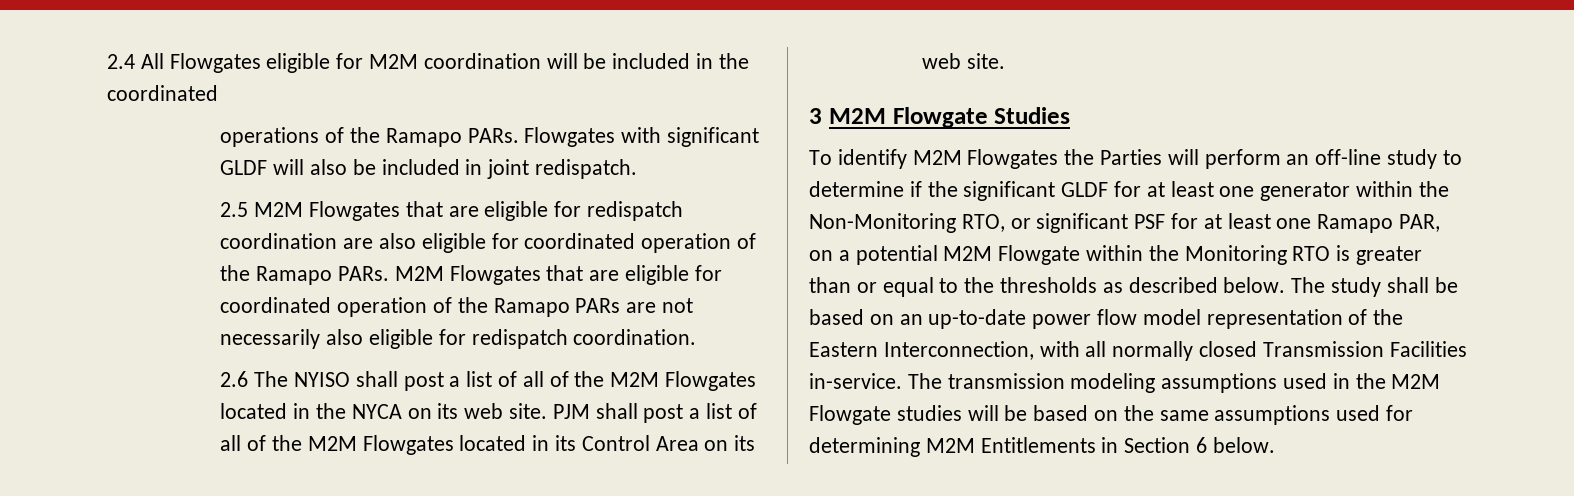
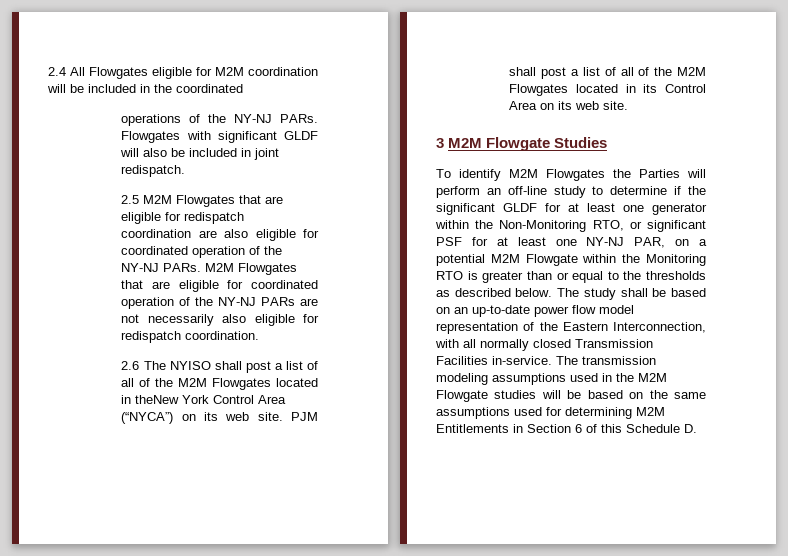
[385,128,462,147] Ramapo -> [234,114,273,123] NY-NJ
[256,266,333,285] Ramapo -> [121,263,160,272] NY-NJ
[493,298,570,317] Ramapo -> [218,297,257,306] NY-NJ
[315,403,402,419] the NYCA -> [135,395,287,404] [121,412,174,424] theNew York Control Area (“NYCA”)
[1317,214,1394,233] Ramapo -> [586,237,625,246] NY-NJ
[1212,437,1275,453] below. -> [586,424,697,433] of this Schedule D.

